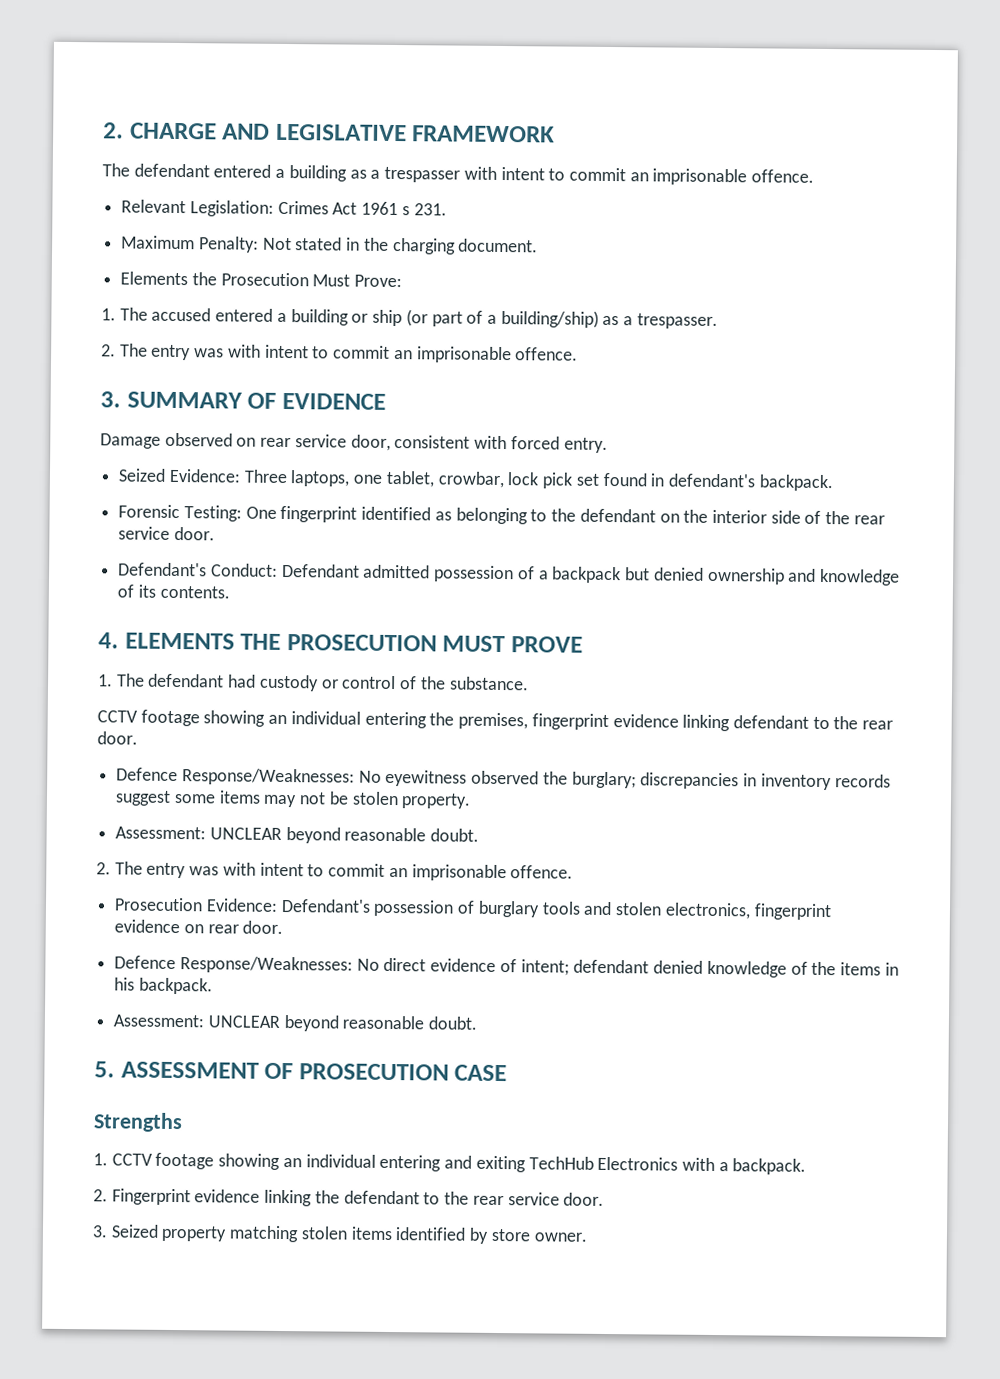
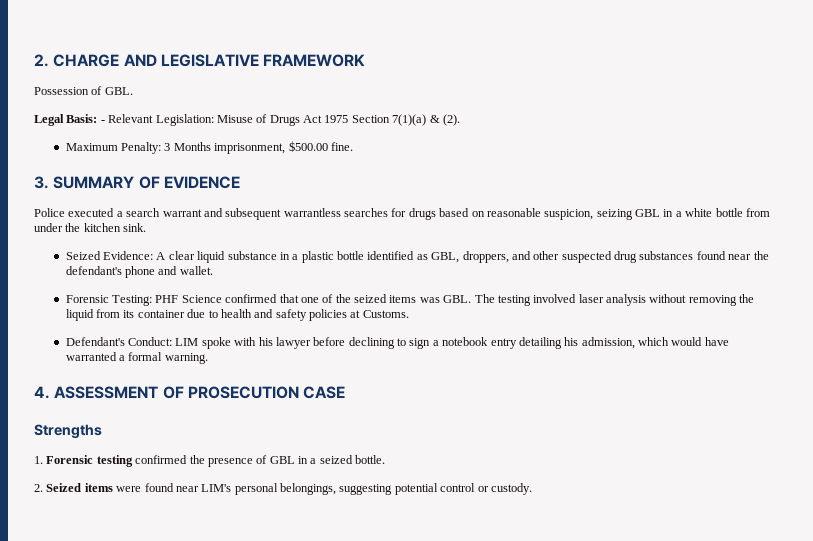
[102,163,815,186] [121,199,447,217] [121,235,539,255] [120,271,403,288] [101,307,718,329] [101,343,579,364] [100,391,386,410] [100,432,608,453] [118,468,833,492] [118,504,885,525] [118,526,215,541] [118,562,900,586] [117,584,230,599] [98,632,584,653] [98,673,529,692] [97,709,894,732] [97,731,138,745] [116,767,891,791] [115,790,472,809] [115,826,480,844] [96,861,574,882] [114,897,832,921] [114,919,284,935] [114,955,899,978] [114,977,213,995] [113,1014,478,1032] [94,1061,115,1078] The defendant entered a building as a trespasser with intent to commit an imprisonable offence. // Relevant Legislation: Crimes Act 1961 s 231. // Maximum Penalty: Not stated in the charging document. // Elements the Prosecution Must Prove: // 1. The accused entered a building or ship (or part of a building/ship) as a trespasser. // 2. The entry was with intent to commit an imprisonable offence. // 3. SUMMARY OF EVIDENCE // Damage observed on rear service door, consistent with forced entry. // Seized Evidence: Three laptops, one tablet, crowbar, lock pick set found in defendant's backpack. // Forensic Testing: One fingerprint identified as belonging to the defendant on the interior side of the rear service door. // Defendant's Conduct: Defendant admitted possession of a backpack but denied ownership and knowledge of its contents. // 4. ELEMENTS THE PROSECUTION MUST PROVE // 1. The defendant had custody or control of the substance. // CCTV footage showing an individual entering the premises, fingerprint evidence linking defendant to the rear door. // Defence Response/Weaknesses: No eyewitness observed the burglary; discrepancies in inventory records suggest some items may not be stolen property. // Assessment: UNCLEAR beyond reasonable doubt. // 2. The entry was with intent to commit an imprisonable offence. // Prosecution Evidence: Defendant's possession of burglary tools and stolen electronics, fingerprint evidence on rear door. // Defence Response/Weaknesses: No direct evidence of intent; defendant denied knowledge of the items in his backpack. // Assessment: UNCLEAR beyond reasonable doubt. // 5. -> [34,86,133,95] [34,114,460,126] [65,141,353,154] [34,176,240,189] [34,208,770,220] [34,223,147,232] [65,251,769,263] [65,266,213,278] [65,294,755,306] [65,309,409,321] [65,337,729,349] [65,352,208,364] [34,386,50,399] Possession of GBL. // Legal Basis: - Relevant Legislation: Misuse of Drugs Act 1975 Section 7(1)(a) & (2). // Maximum Penalty: 3 Months imprisonment, $500.00 fine. // 3. SUMMARY OF EVIDENCE // Police executed a search warrant and subsequent warrantless searches for drugs based on reasonable suspicion, seizing GBL in a white bottle from under the kitchen sink. // Seized Evidence: A clear liquid substance in a plastic bottle identified as GBL, droppers, and other suspected drug substances found near the defendant's phone and wallet. // Forensic Testing: PHF Science confirmed that one of the seized items was GBL. The testing involved laser analysis without removing the liquid from its container due to health and safety policies at Customs. // Defendant's Conduct: LIM spoke with his lawyer before declining to sign a notebook entry detailing his admission, which would have warranted a formal warning. // 4.
[111,1152,807,1175] [93,1188,605,1207] [92,1224,587,1244] CCTV footage showing an individual entering and exiting TechHub Electronics with a backpack. // 2. Fingerprint evidence linking the defendant to the rear service door. // 3. Seized property matching stolen items identified by store owner. -> [46,455,386,467] [34,483,532,495] Forensic testing confirmed the presence of GBL in a seized bottle. // 2. Seized items were found near LIM's personal belongings, suggesting potential control or custody.

